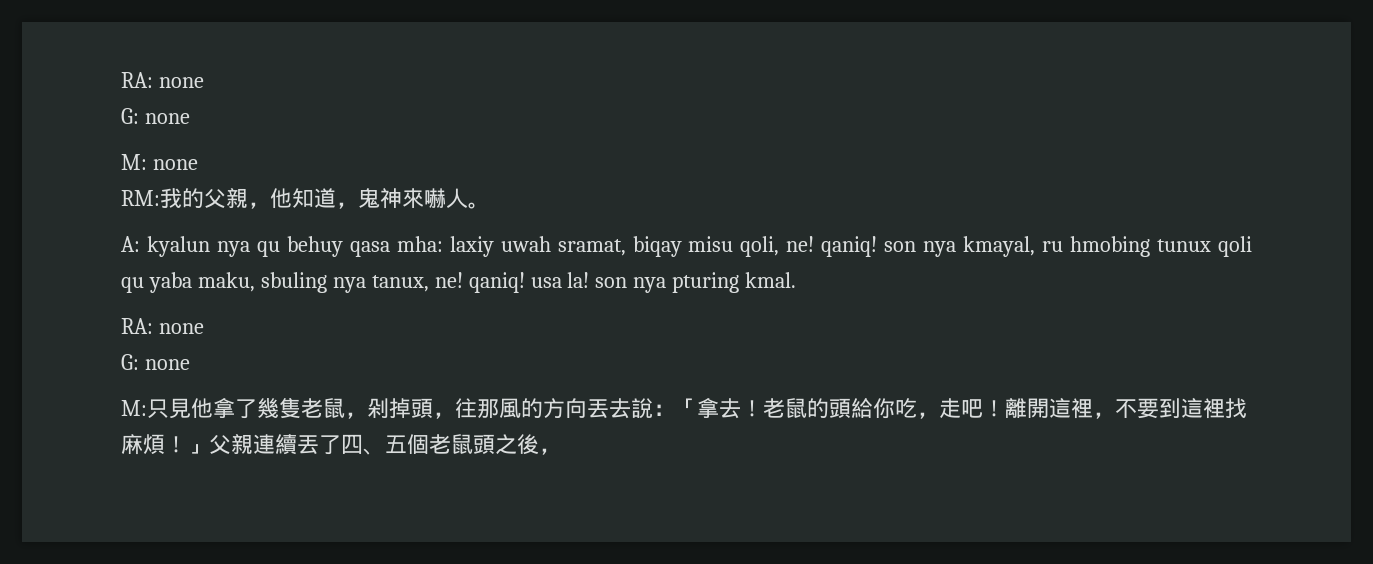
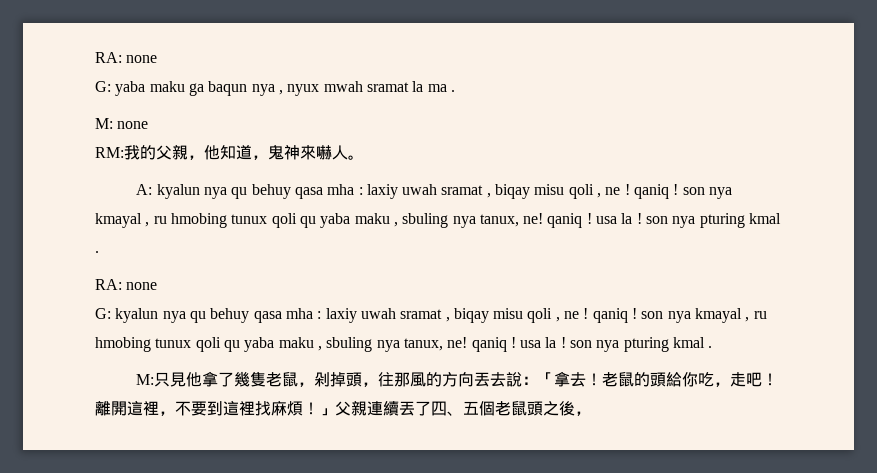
[121,72,204,88] [121,108,190,124] RA: none // G: none -> [95,52,158,63] [95,81,455,96] RA: none // G: yaba maku ga baqun nya , nyux mwah sramat la ma .
[396,236,1253,257] [121,272,797,293] [121,318,204,334] [121,354,190,370] mha: laxiy uwah sramat, biqay misu qoli, ne! qaniq! son nya kmayal, ru hmobing tunux qoli qu yaba maku, sbuling nya tanux, ne! qaniq! usa la! son nya pturing kmal. // RA: none // G: none -> [327,184,733,199] [95,213,782,228] [95,251,99,253] [95,279,158,290] [95,308,767,323] [95,337,713,352] mha : laxiy uwah sramat , biqay misu qoli , ne ! qaniq ! son nya kmayal , ru hmobing tunux qoli qu yaba maku , sbuling nya tanux, ne! qaniq ! usa la ! son nya pturing kmal . // RA: none // G: kyalun nya qu behuy qasa mha : laxiy uwah sramat , biqay misu qoli , ne ! qaniq ! son nya kmayal , ru hmobing tunux qoli qu yaba maku , sbuling nya tanux, ne! qaniq ! usa la ! son nya pturing kmal .

